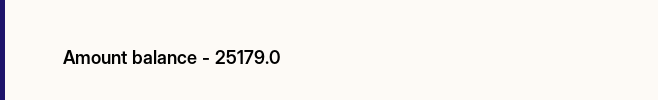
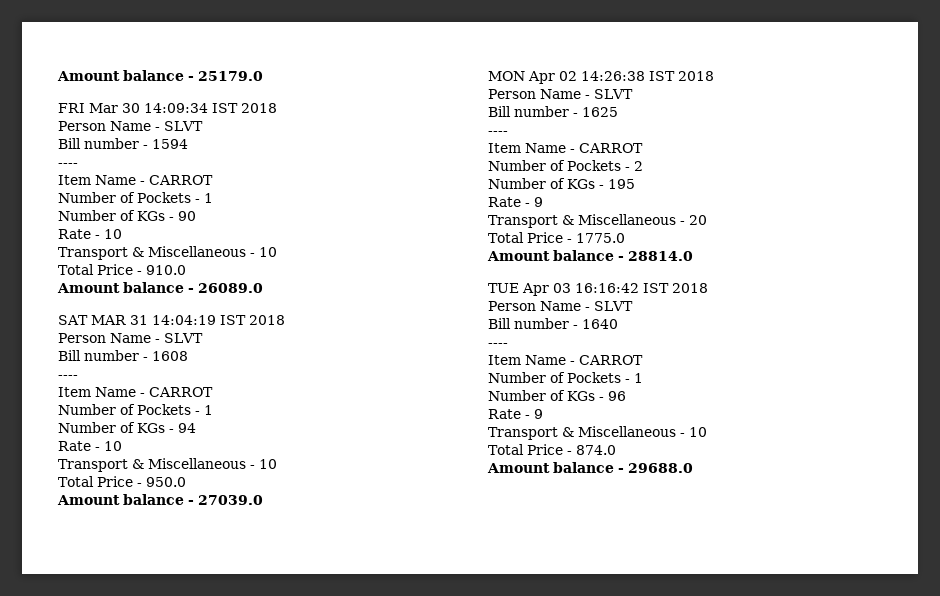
(280, 57) none -> [58,103,277,113] [58,121,203,131] [58,138,188,149] [58,163,78,167] [58,175,213,185] [58,192,213,203] [58,210,196,221] [58,229,122,239] [58,246,277,260] [58,264,186,275] [57,282,263,293] [58,315,285,325] [58,333,203,343] [58,350,188,361] [58,375,78,379] [58,387,213,397] [58,404,213,415] [58,422,196,433] [58,441,122,451] [58,458,277,472] [58,476,186,487] [57,494,263,505] [488,71,714,84] [488,89,633,99] [488,106,618,117] [488,131,508,135] [488,143,643,153] [488,160,643,171] [488,178,635,189] [488,197,543,207] [488,214,707,228] [488,232,625,243] [487,250,693,261] [488,283,708,296] [488,301,633,311] [488,318,618,329] [488,343,508,347] [488,355,643,365] [488,372,643,383] [488,390,626,401] [488,409,543,419] [488,426,707,440] [488,444,616,455] [487,462,693,473] // FRI Mar 30 14:09:34 IST 2018 // Person Name - SLVT // Bill number - 1594 // ---- // Item Name - CARROT // Number of Pockets - 1 // Number of KGs - 90 // Rate - 10 // Transport & Miscellaneous - 10 // Total Price - 910.0 // Amount balance - 26089.0 // SAT MAR 31 14:04:19 IST 2018 // Person Name - SLVT // Bill number - 1608 // ---- // Item Name - CARROT // Number of Pockets - 1 // Number of KGs - 94 // Rate - 10 // Transport & Miscellaneous - 10 // Total Price - 950.0 // Amount balance - 27039.0 // MON Apr 02 14:26:38 IST 2018 // Person Name - SLVT // Bill number - 1625 // ---- // Item Name - CARROT // Number of Pockets - 2 // Number of KGs - 195 // Rate - 9 // Transport & Miscellaneous - 20 // Total Price - 1775.0 // Amount balance - 28814.0 // TUE Apr 03 16:16:42 IST 2018 // Person Name - SLVT // Bill number - 1640 // ---- // Item Name - CARROT // Number of Pockets - 1 // Number of KGs - 96 // Rate - 9 // Transport & Miscellaneous - 10 // Total Price - 874.0 // Amount balance - 29688.0

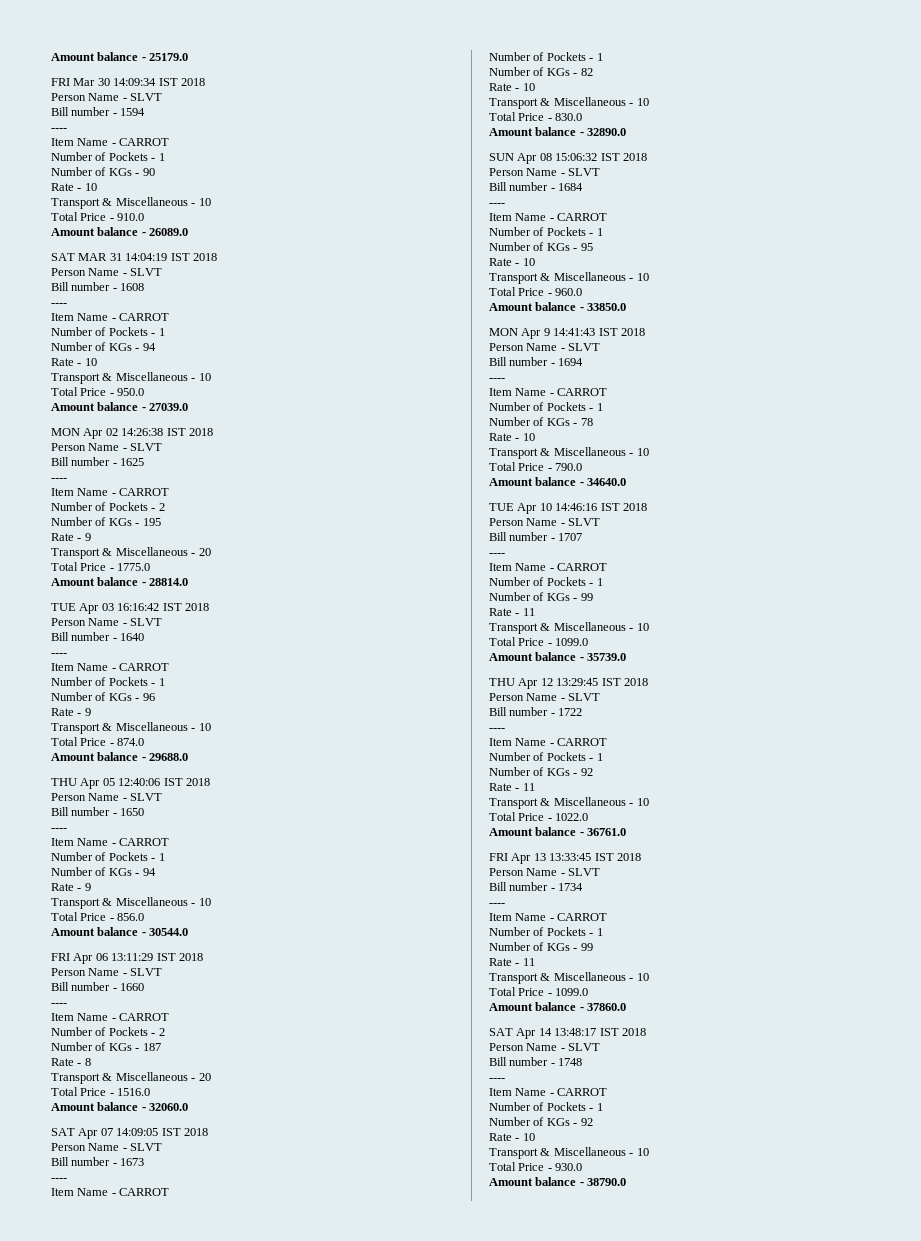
(693, 468) none -> [51,778,210,789] [51,793,163,801] [51,807,145,816] [51,828,67,831] [51,838,170,846] [51,852,165,861] [51,867,156,876] [51,883,91,891] [51,897,211,909] [51,912,145,921] [51,927,189,936] [51,953,203,964] [51,968,163,976] [51,982,145,991] [51,1003,67,1006] [51,1013,170,1021] [51,1027,165,1036] [51,1042,161,1051] [51,1058,91,1066] [51,1072,211,1084] [51,1087,151,1096] [51,1102,189,1111] [51,1128,208,1139] [51,1143,163,1151] [51,1157,145,1166] [51,1178,67,1181] [51,1188,170,1196] [489,52,603,61] [489,67,593,76] [489,83,535,91] [489,97,649,109] [489,112,583,121] [489,127,627,136] [489,153,647,164] [489,168,601,176] [489,182,584,191] [489,203,505,206] [489,213,608,221] [489,227,603,236] [489,242,593,251] [489,258,535,266] [489,272,649,284] [489,287,583,296] [489,302,627,311] [489,328,645,339] [489,343,601,351] [489,357,584,366] [489,378,505,381] [489,388,608,396] [489,402,603,411] [489,417,593,426] [489,433,535,441] [489,447,649,459] [489,462,583,471] [489,477,627,486] [489,503,647,514] [489,518,601,526] [489,532,583,541] [489,553,505,556] [489,563,608,571] [489,577,603,586] [489,592,593,601] [489,608,535,616] [489,622,649,634] [489,637,589,646] [489,652,627,661] [489,678,648,689] [489,693,601,701] [489,707,583,716] [489,728,505,731] [489,738,608,746] [489,752,603,761] [489,767,593,776] [489,783,535,791] [489,797,649,809] [489,812,589,821] [489,827,627,836] [489,853,641,864] [489,868,601,876] [489,882,584,891] [489,903,505,906] [489,913,608,921] [489,927,603,936] [489,942,593,951] [489,958,535,966] [489,972,649,984] [489,987,589,996] [489,1002,627,1011] [489,1028,646,1039] [489,1043,601,1051] [489,1057,583,1066] [489,1078,505,1081] [489,1088,608,1096] [489,1102,603,1111] [489,1117,593,1126] [489,1133,535,1141] [489,1147,649,1159] [489,1162,583,1171] [489,1177,627,1186] // THU Apr 05 12:40:06 IST 2018 // Person Name - SLVT // Bill number - 1650 // ---- // Item Name - CARROT // Number of Pockets - 1 // Number of KGs - 94 // Rate - 9 // Transport & Miscellaneous - 10 // Total Price - 856.0 // Amount balance - 30544.0 // FRI Apr 06 13:11:29 IST 2018 // Person Name - SLVT // Bill number - 1660 // ---- // Item Name - CARROT // Number of Pockets - 2 // Number of KGs - 187 // Rate - 8 // Transport & Miscellaneous - 20 // Total Price - 1516.0 // Amount balance - 32060.0 // SAT Apr 07 14:09:05 IST 2018 // Person Name - SLVT // Bill number - 1673 // ---- // Item Name - CARROT // Number of Pockets - 1 // Number of KGs - 82 // Rate - 10 // Transport & Miscellaneous - 10 // Total Price - 830.0 // Amount balance - 32890.0 // SUN Apr 08 15:06:32 IST 2018 // Person Name - SLVT // Bill number - 1684 // ---- // Item Name - CARROT // Number of Pockets - 1 // Number of KGs - 95 // Rate - 10 // Transport & Miscellaneous - 10 // Total Price - 960.0 // Amount balance - 33850.0 // MON Apr 9 14:41:43 IST 2018 // Person Name - SLVT // Bill number - 1694 // ---- // Item Name - CARROT // Number of Pockets - 1 // Number of KGs - 78 // Rate - 10 // Transport & Miscellaneous - 10 // Total Price - 790.0 // Amount balance - 34640.0 // TUE Apr 10 14:46:16 IST 2018 // Person Name - SLVT // Bill number - 1707 // ---- // Item Name - CARROT // Number of Pockets - 1 // Number of KGs - 99 // Rate - 11 // Transport & Miscellaneous - 10 // Total Price - 1099.0 // Amount balance - 35739.0 // THU Apr 12 13:29:45 IST 2018 // Person Name - SLVT // Bill number - 1722 // ---- // Item Name - CARROT // Number of Pockets - 1 // Number of KGs - 92 // Rate - 11 // Transport & Miscellaneous - 10 // Total Price - 1022.0 // Amount balance - 36761.0 // FRI Apr 13 13:33:45 IST 2018 // Person Name - SLVT // Bill number - 1734 // ---- // Item Name - CARROT // Number of Pockets - 1 // Number of KGs - 99 // Rate - 11 // Transport & Miscellaneous - 10 // Total Price - 1099.0 // Amount balance - 37860.0 // SAT Apr 14 13:48:17 IST 2018 // Person Name - SLVT // Bill number - 1748 // ---- // Item Name - CARROT // Number of Pockets - 1 // Number of KGs - 92 // Rate - 10 // Transport & Miscellaneous - 10 // Total Price - 930.0 // Amount balance - 38790.0

